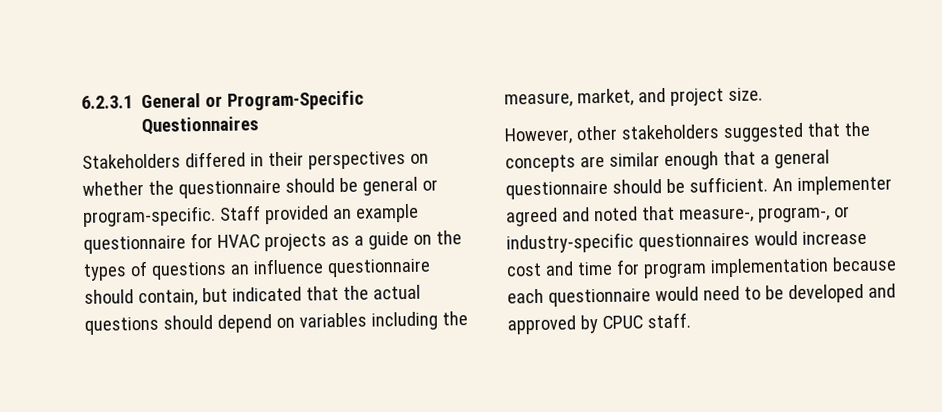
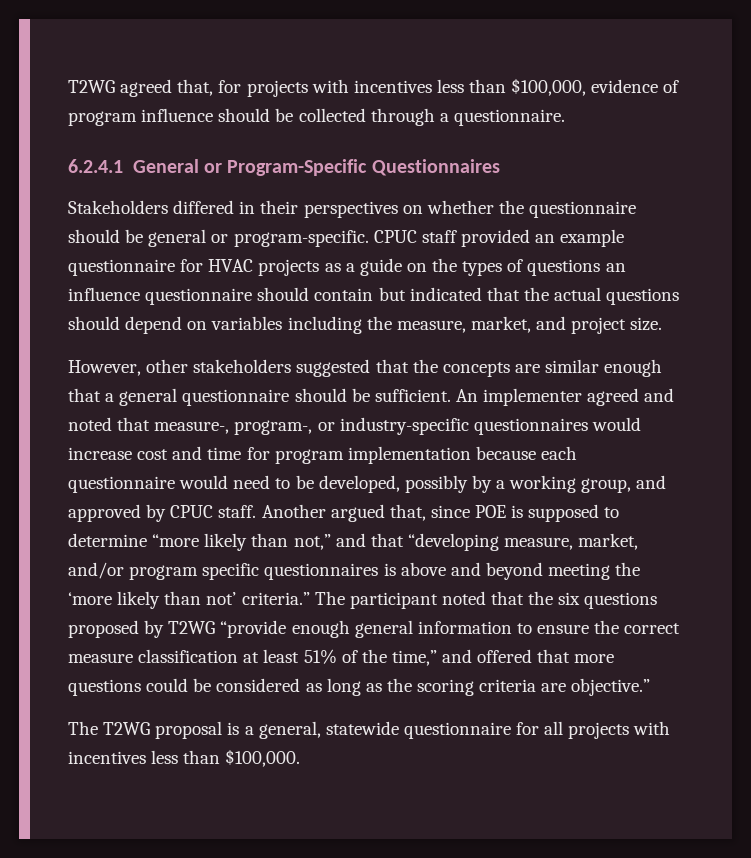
[81,95,133,109] 6.2.3.1 -> [68,78,680,97] [68,108,565,126] [68,159,123,173] T2WG agreed that, for projects with incentives less than $100,000, evidence of program influence should be collected through a questionnaire. // 6.2.4.1
[218,205,261,221] Staff -> [373,230,457,243] CPUC staff
[137,289,198,307] contain, -> [314,288,374,301] contain
[787,283,864,304] developed -> [318,475,632,493] developed, possibly by a working group,
(691, 320) none -> [261,504,620,522] [68,533,639,551] [68,562,641,580] [68,591,658,609] [68,620,681,638] [68,649,615,666] [68,678,651,696] [68,721,671,739] [68,749,301,767] Another argued that, since POE is supposed to determine “more likely than not,” and that “developing measure, market, and/or program specific questionnaires is above and beyond meeting the ‘more likely than not’ criteria.” The participant noted that the six questions proposed by T2WG “provide enough general information to ensure the correct measure classification at least 51% of the time,” and offered that more questions could be considered as long as the scoring criteria are objective.” // The T2WG proposal is a general, statewide questionnaire for all projects with incentives less than $100,000.

